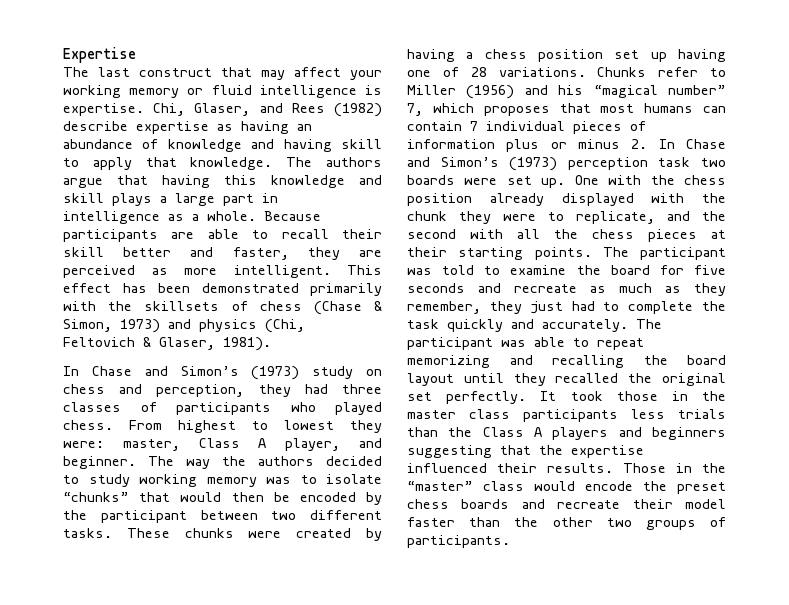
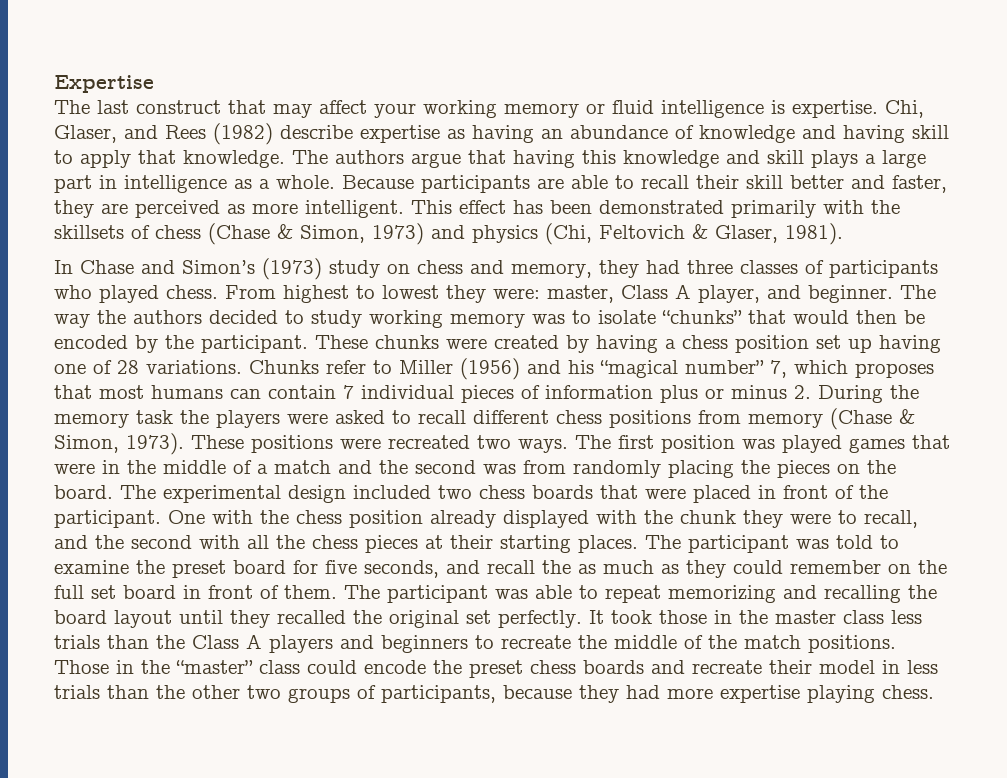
[156,384,245,397] perception, -> [511,263,592,278] memory,
[100,510,382,523] [63,528,112,538] participant between two different tasks. -> [201,335,308,353] participant.
[658,139,726,149] [407,157,726,171] [407,175,566,188] In Chase and Simon’s (1973) perception task two boards were set up. -> [818,385,919,403] [54,408,915,430] [54,433,950,455] [54,460,896,478] [54,485,888,503] [54,510,161,528] During the memory task the players were asked to recall different chess positions from memory (Chase & Simon, 1973). These positions were recreated two ways. The first position was played games that were in the middle of a match and the second was from randomly placing the pieces on the board. The experimental design included two chess boards that were placed in front of the participant.
[576,211,655,224] replicate, -> [864,510,918,528] recall,
[534,247,592,260] points. -> [578,535,638,553] places.
(601, 270) none -> [172,560,226,578] preset
[407,283,726,296] [407,301,726,314] [407,319,628,332] seconds and recreate as much as they remember, they just had to complete the task quickly and accurately. -> [364,560,947,578] [54,585,337,599] seconds, and recall the as much as they could remember on the full set board in front of them.
[523,409,618,422] participants -> (884, 617) none
[407,445,644,458] [407,463,613,473] suggesting that the expertise influenced their results. -> [475,635,896,653] to recreate the middle of the match positions.
[534,481,575,491] would -> [307,660,357,674] could
[407,517,455,527] faster -> [882,660,938,674] [54,685,100,699] in less trials
[407,535,510,548] participants. -> [381,685,934,703] participants, because they had more expertise playing chess.

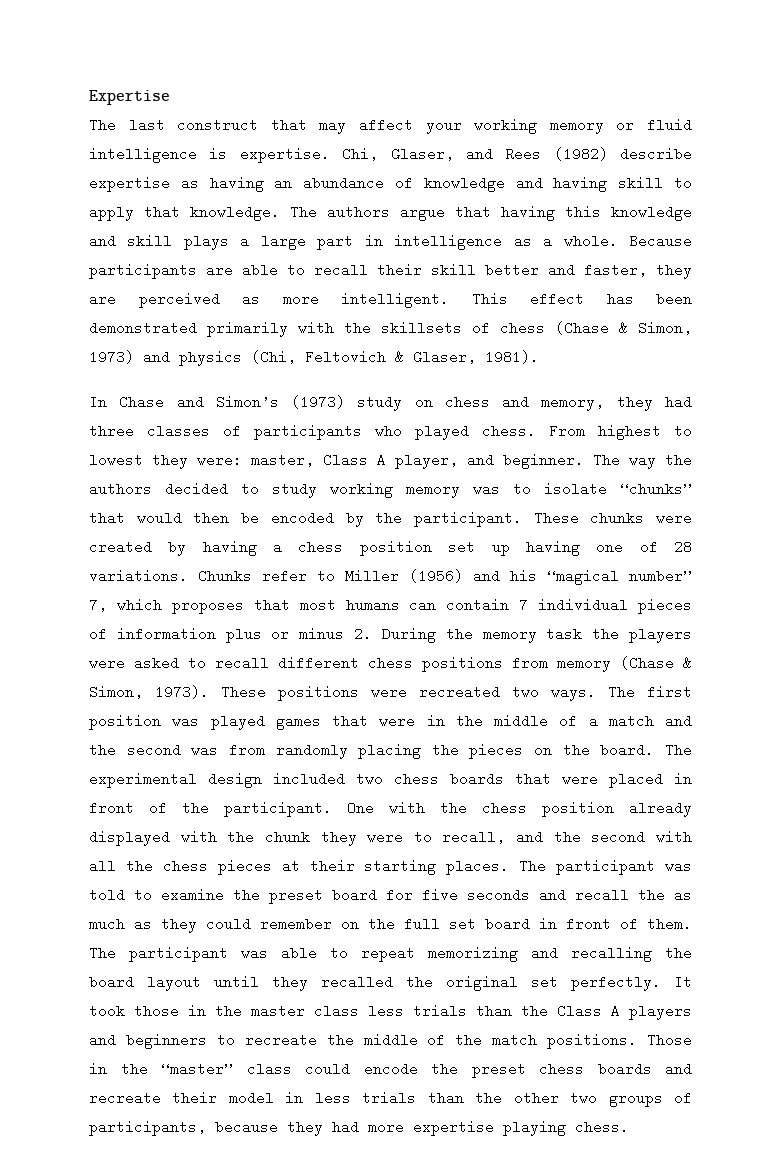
[364,560,439,578] seconds, -> [467,888,530,902] seconds

